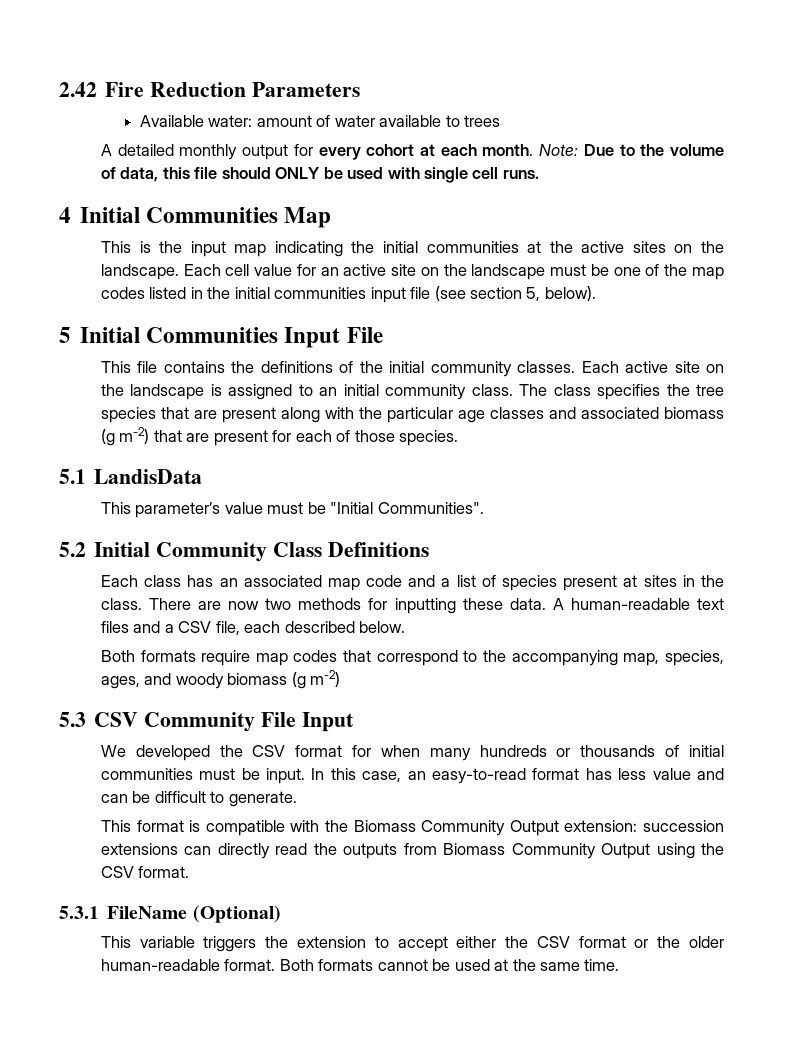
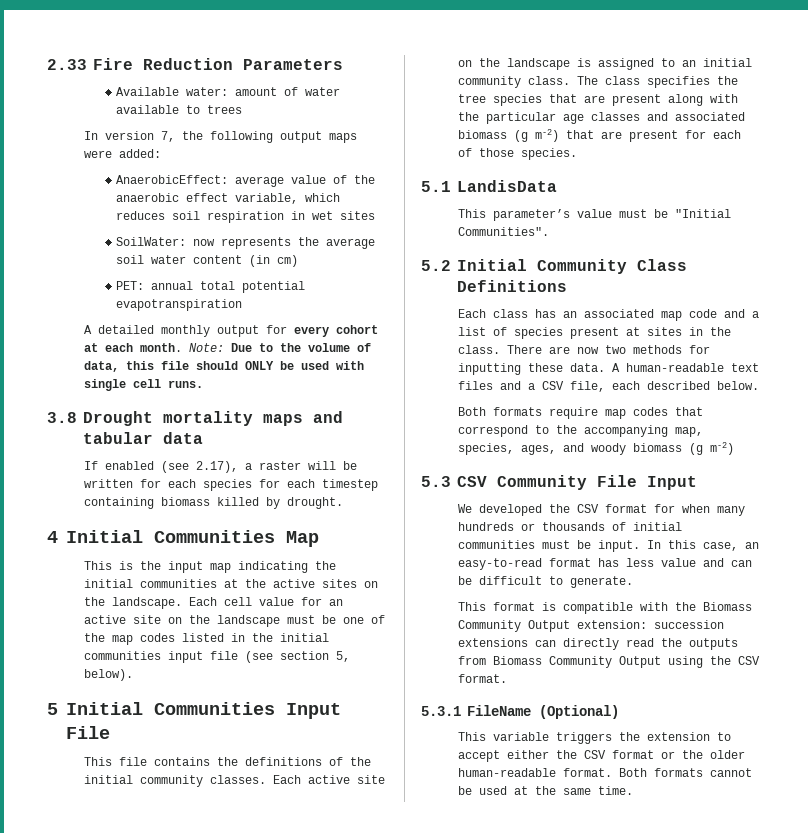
[59,82,97,97] 2.42 -> [47,59,87,70] 2.33
(501, 121) none -> [84,131,358,143] [84,149,162,158] [116,175,376,187] [116,193,341,204] [116,211,376,223] [116,237,376,249] [116,255,299,267] [116,281,306,293] [116,299,243,311] // In version 7, the following output maps were added: // AnaerobicEffect: average value of the anaerobic effect variable, which reduces soil respiration in wet sites // SoilWater: now represents the average soil water content (in cm) // PET: annual total potential evapotranspiration
(539, 174) none -> [47,411,343,426] [83,432,203,444] [84,461,358,473] [84,479,379,491] [84,497,344,509] // 3.8 Drought mortality maps and tabular data // If enabled (see 2.17), a raster will be written for each species for each timestep containing biomass killed by drought.

